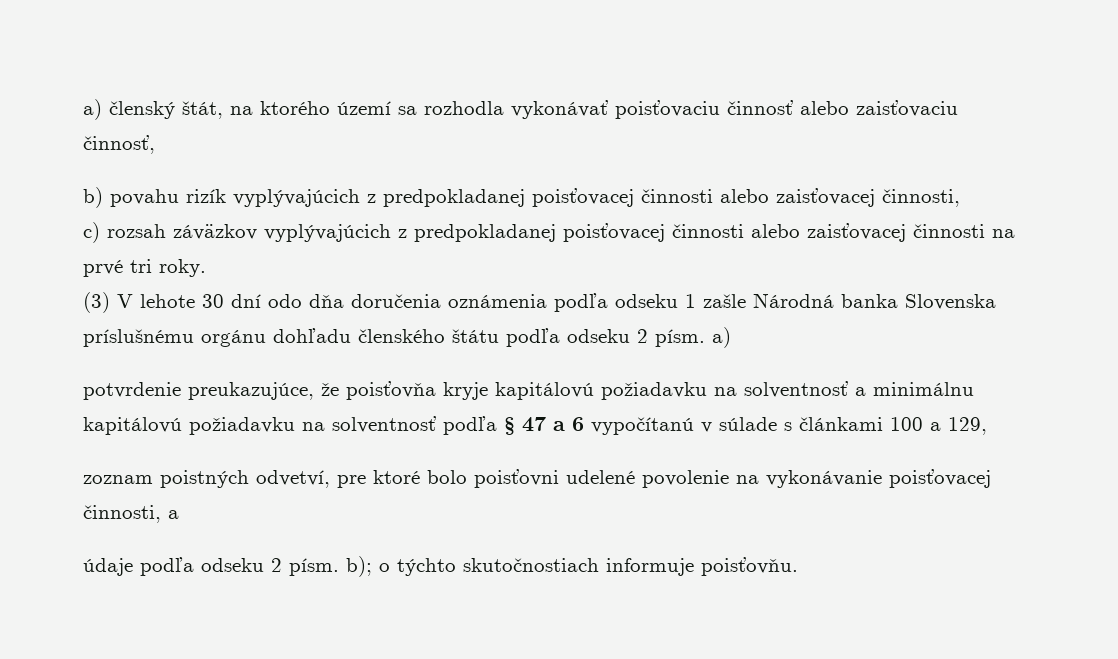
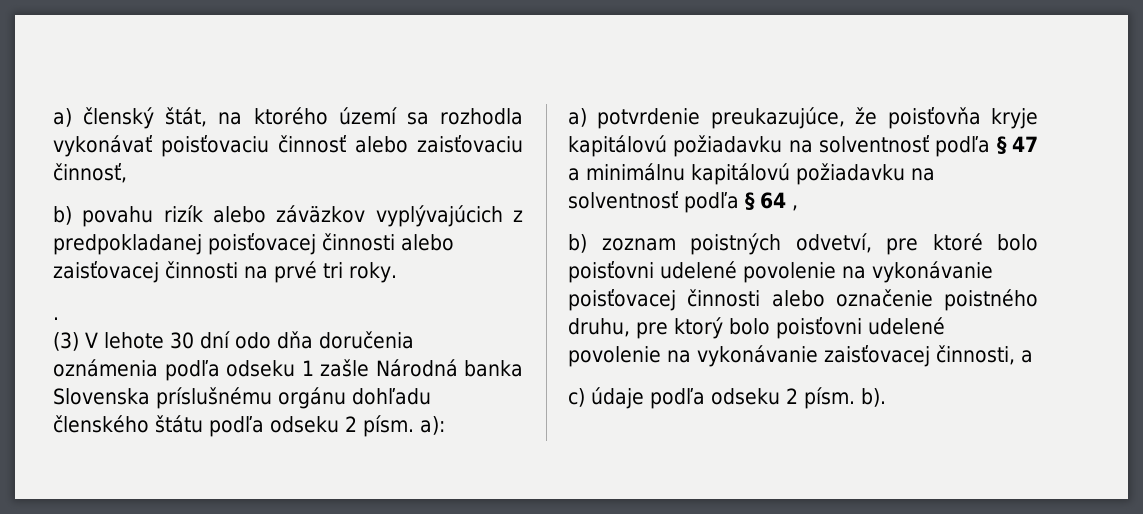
[233,188,960,207] [83,222,166,243] vyplývajúcich z predpokladanej poisťovacej činnosti alebo zaisťovacej činnosti, // c) rozsah -> [213,206,267,223] alebo
(206, 268) none -> [53,317,59,320] // .
[712,327,731,348] a) // -> [419,416,445,435] [568,108,587,127] a): // a)
(849, 389) none -> [935,136,1038,157] podľa § 47
[522,417,987,435] 47 a 6 vypočítanú v súlade s článkami 100 a 129, // -> [760,192,798,211] [568,234,587,253] 64 , // b)
(991, 478) none -> [687,289,1038,311] [568,317,945,339] [568,345,930,367] činnosti alebo označenie poistného druhu, pre ktorý bolo poisťovni udelené povolenie na vykonávanie zaisťovacej
(179, 514) none -> [568,388,585,407] c)
[346,556,798,577] b); o týchto skutočnostiach informuje poisťovňu. -> [860,388,886,407] b).

